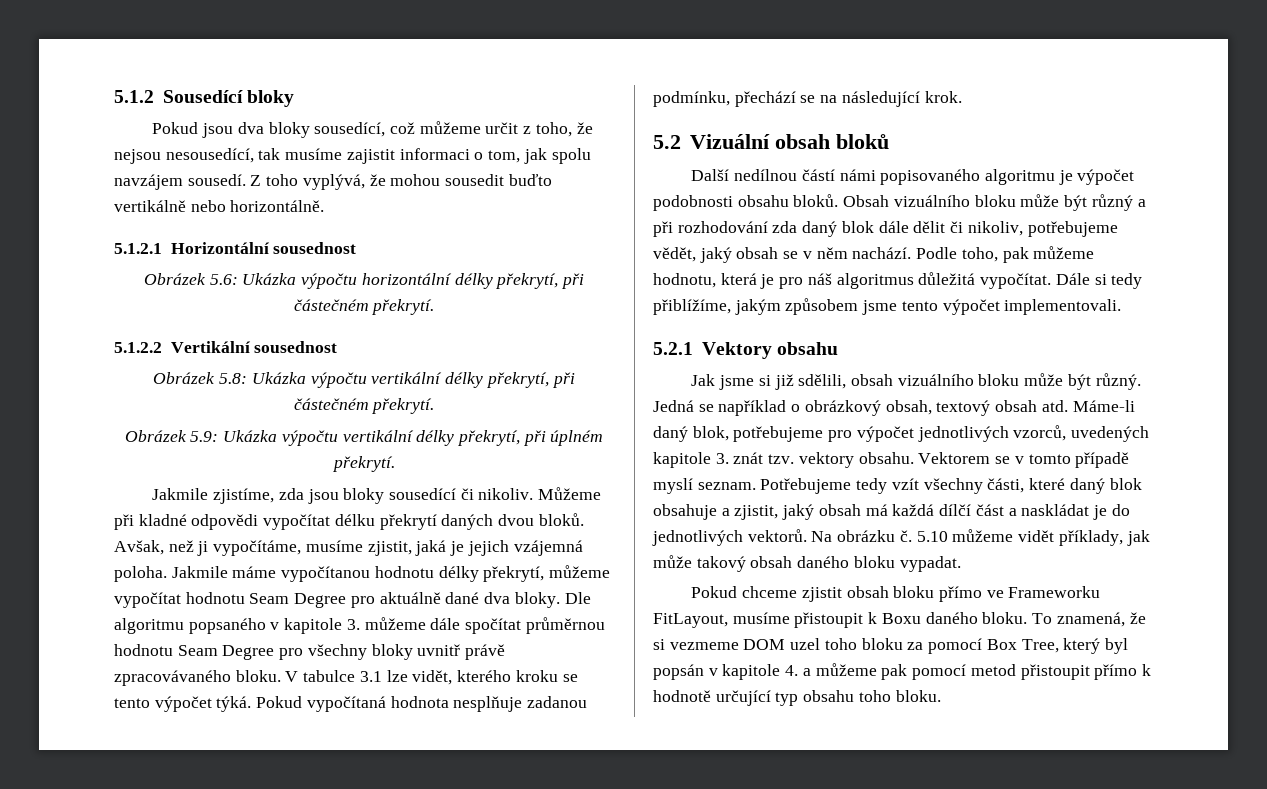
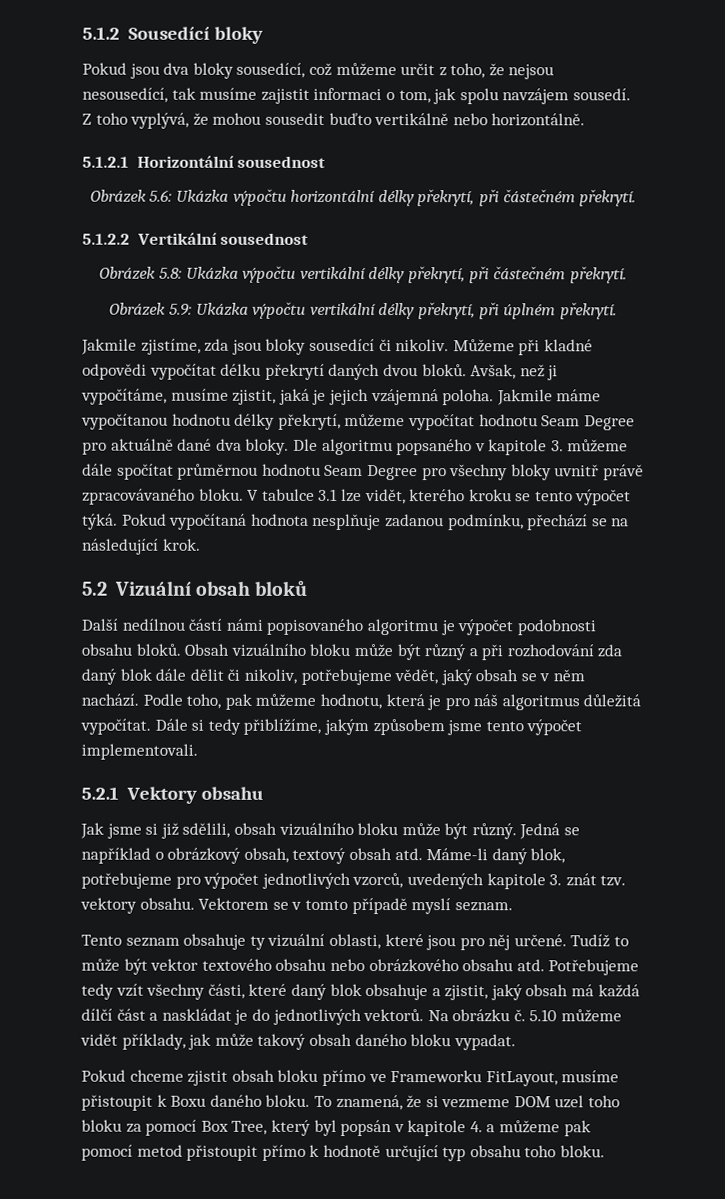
(756, 486) none -> [81,933,630,951] [81,958,545,975] // Tento seznam obsahuje ty vizuální oblasti, které jsou pro něj určené. Tudíž to může být vektor textového obsahu nebo obrázkového obsahu atd.

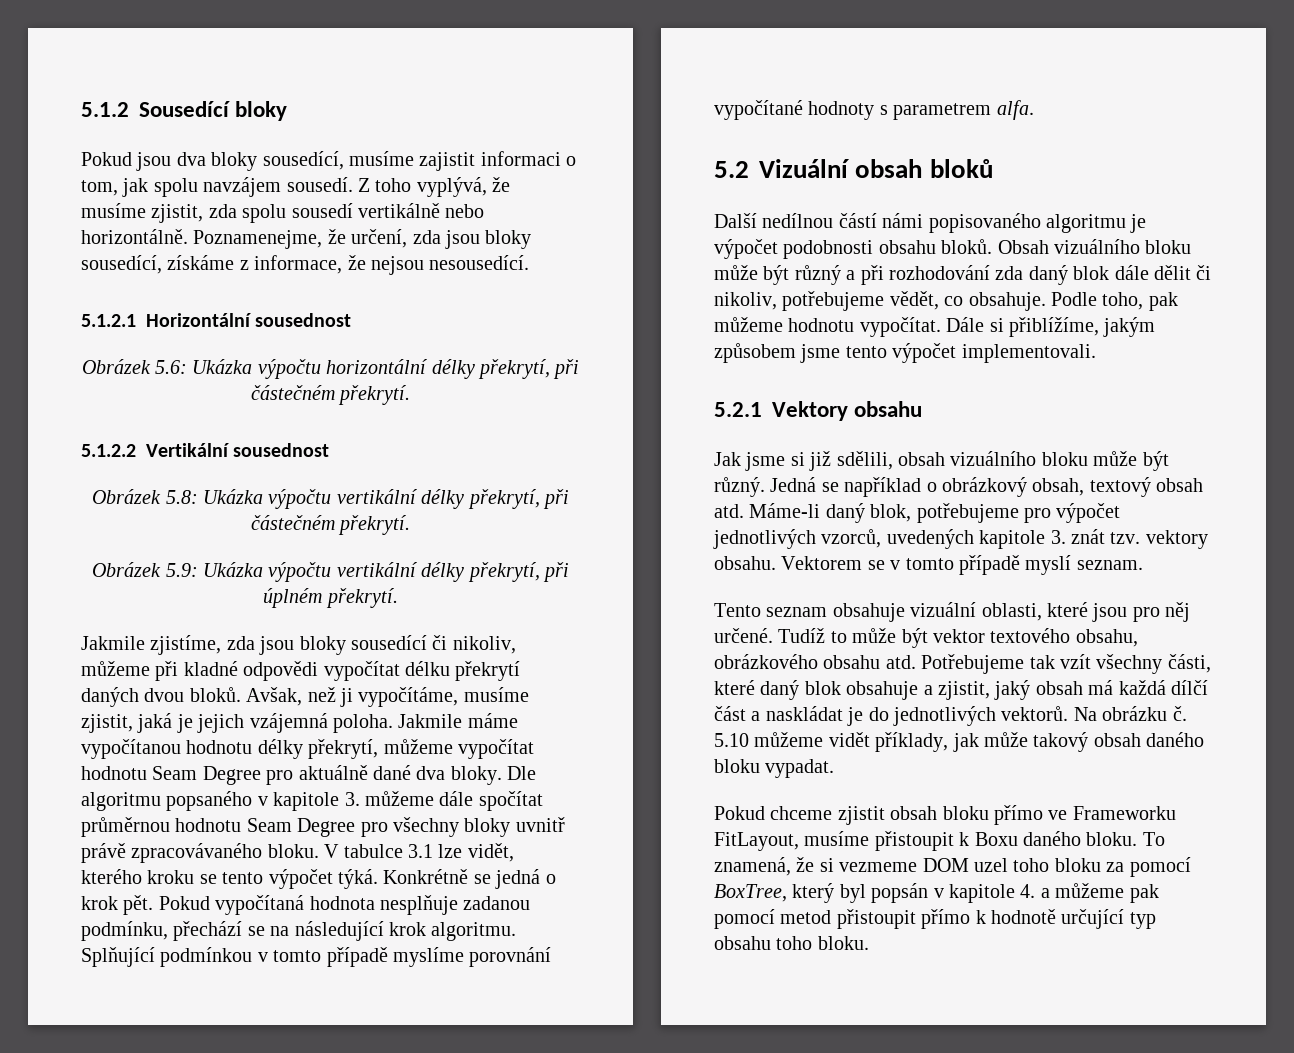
[308,62,555,80] [82,87,196,103] což můžeme určit z toho, že nejsou nesousedící, tak -> (344, 160) none
[212,112,586,127] mohou sousedit buďto vertikálně nebo horizontálně. -> [81,203,485,223] [81,229,532,249] [81,255,530,275] musíme zjistit, zda spolu sousedí vertikálně nebo horizontálně. Poznamenejme, že určení, zda jsou bloky sousedící, získáme z informace, že nejsou nesousedící.
[395,339,515,353] nikoliv. Můžeme -> [452,636,516,654] [81,661,150,676] nikoliv, můžeme
(118, 521) none -> [383,869,556,889] [81,895,154,915] Konkrétně se jedná o krok pět.
[162,538,201,551] krok. -> [389,922,517,941] [81,947,552,967] [714,100,1034,120] krok algoritmu. Splňující podmínkou v tomto případě myslíme porovnání vypočítané hodnoty s parametrem alfa.
[440,669,586,686] [81,693,642,711] jaký obsah se v něm nachází. Podle toho, pak můžeme hodnotu, která je pro náš algoritmus důležitá -> [944,292,1178,311] [714,317,855,332] co obsahuje. Podle toho, pak můžeme hodnotu
[207,718,241,735] tedy -> (1004, 325) none
[249,935,266,950] ty -> (905, 612) none
[275,958,365,972] obsahu nebo -> [1075,629,1138,647] obsahu,
[81,983,114,1000] tedy -> [1029,655,1055,669] tak
[200,1120,268,1135] Box Tree, -> [714,884,787,902] BoxTree,

